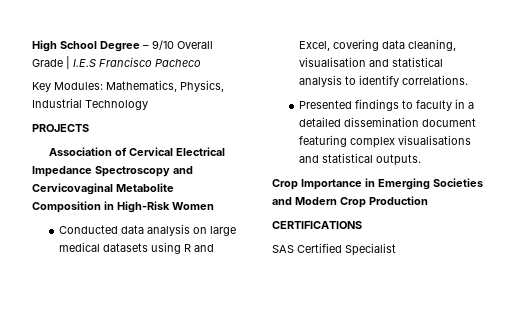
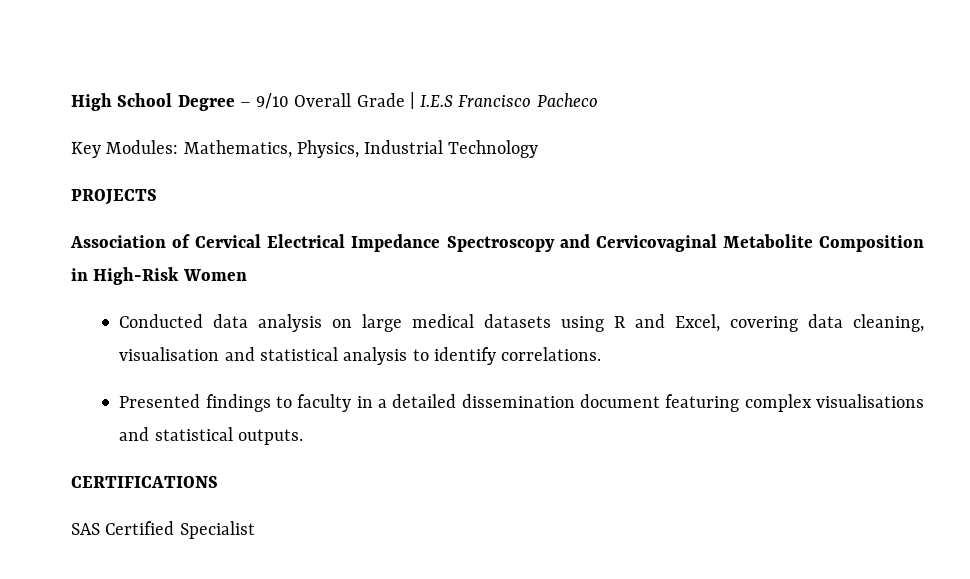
[272,178,483,190] [272,196,428,208] // Crop Importance in Emerging Societies and Modern Crop Production -> (303, 437) none

